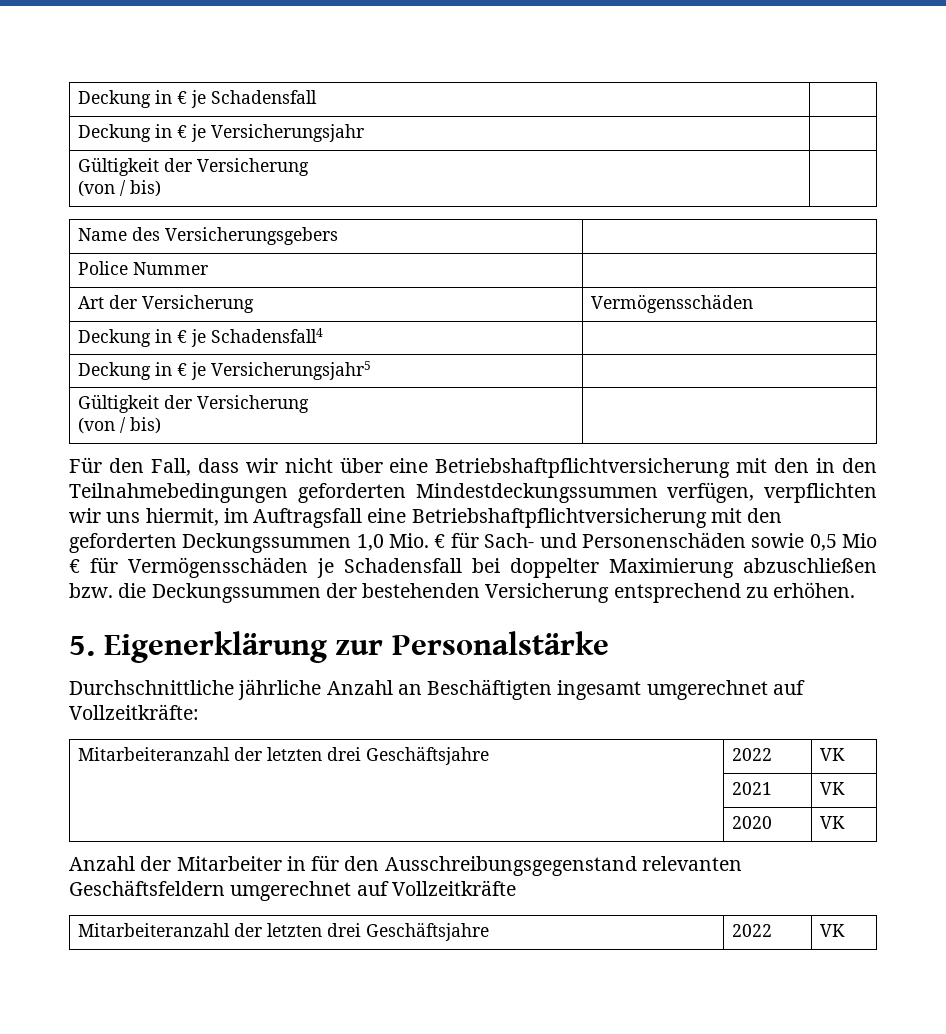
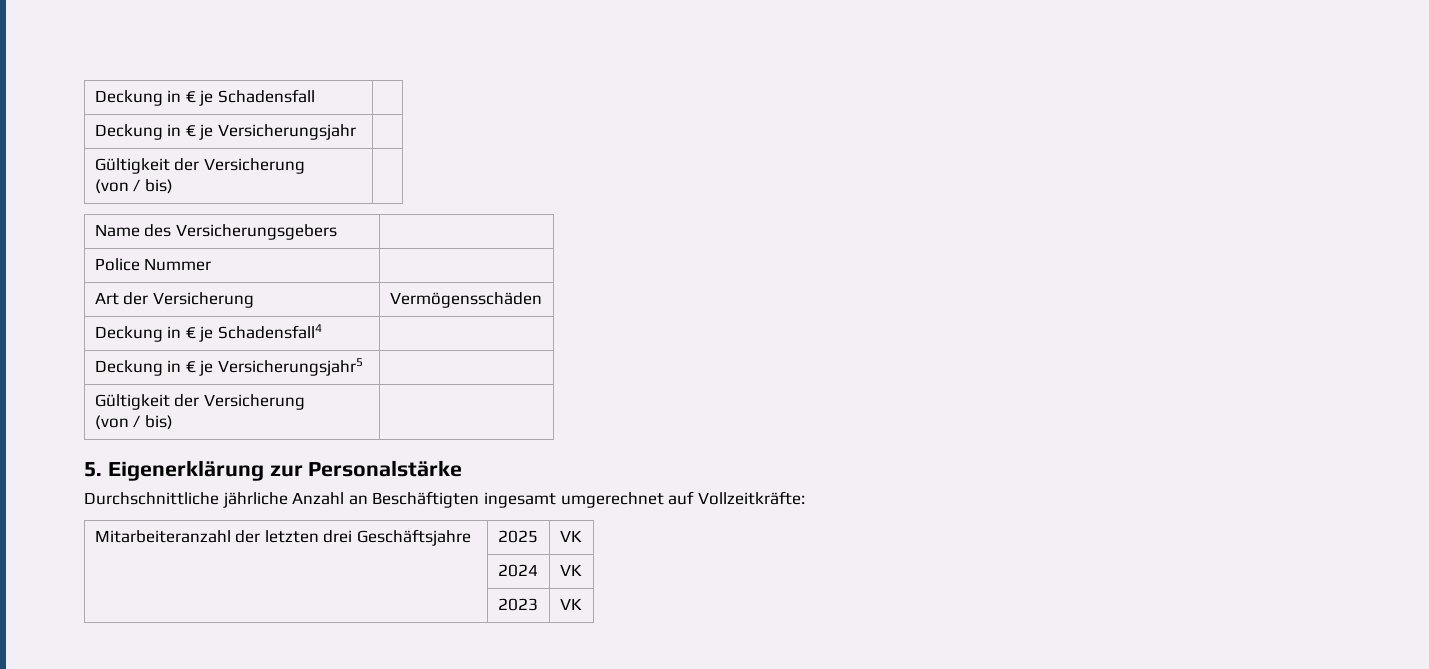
[69,457,877,478] [69,482,877,503] [69,508,783,528] [69,532,878,553] [69,557,877,578] [69,582,856,603] // Für den Fall, dass wir nicht über eine Betriebshaftpflichtversicherung mit den in den Teilnahmebedingungen geforderten Mindestdeckungssummen verfügen, verpflichten wir uns hiermit, im Auftragsfall eine Betriebshaftpflichtversicherung mit den geforderten Deckungssummen 1,0 Mio. € für Sach- und Personenschäden sowie 0,5 Mio € für Vermögensschäden je Schadensfall bei doppelter Maximierung abzuschließen bzw. die Deckungssummen der bestehenden Versicherung entsprechend zu erhöhen. -> (173, 422) none
[731,748,772,761] [819,748,845,761] [731,782,772,795] [819,782,845,795] [731,816,772,829] [819,816,845,829] [69,855,742,876] [69,880,516,901] [77,922,489,941] [731,924,772,937] [819,924,845,937] 2022 | VK // | 2021 | VK // | 2020 | VK // Anzahl der Mitarbeiter in für den Ausschreibungsgegenstand relevanten Geschäftsfeldern umgerechnet auf Vollzeitkräfte // Mitarbeiteranzahl der letzten drei Geschäftsjahre | 2022 | VK -> [497,530,538,543] [559,530,582,542] [497,564,538,577] [559,564,582,576] [497,598,538,611] [559,598,582,610] 2025 | VK // | 2024 | VK // | 2023 | VK

